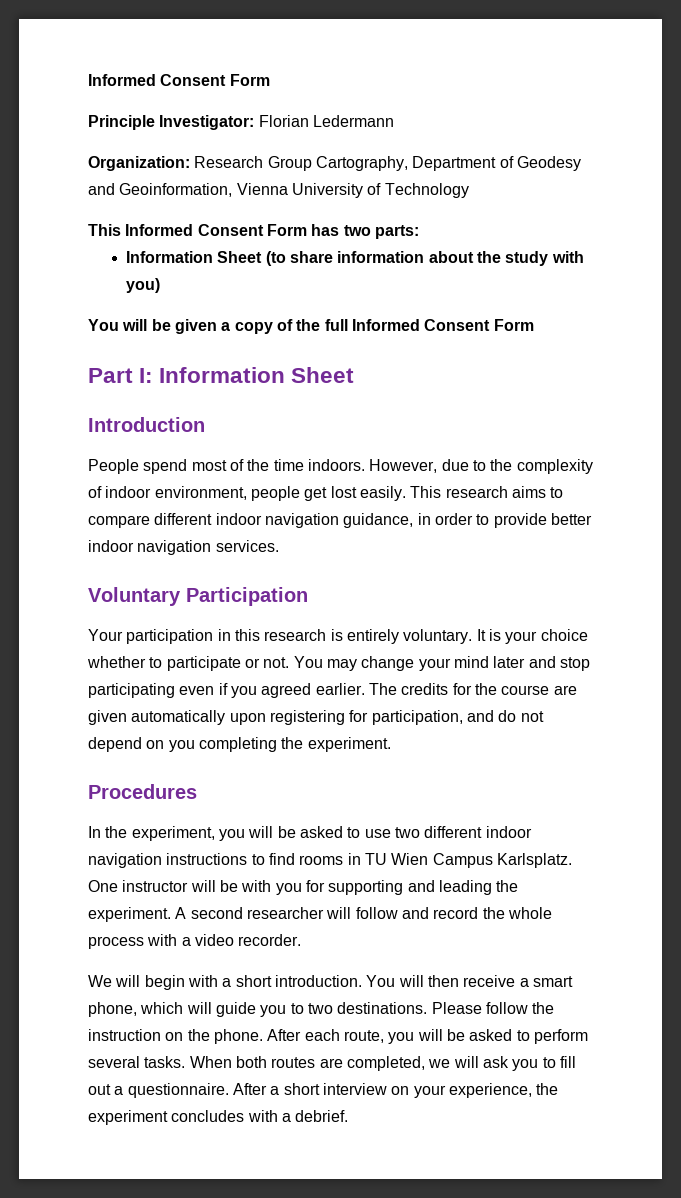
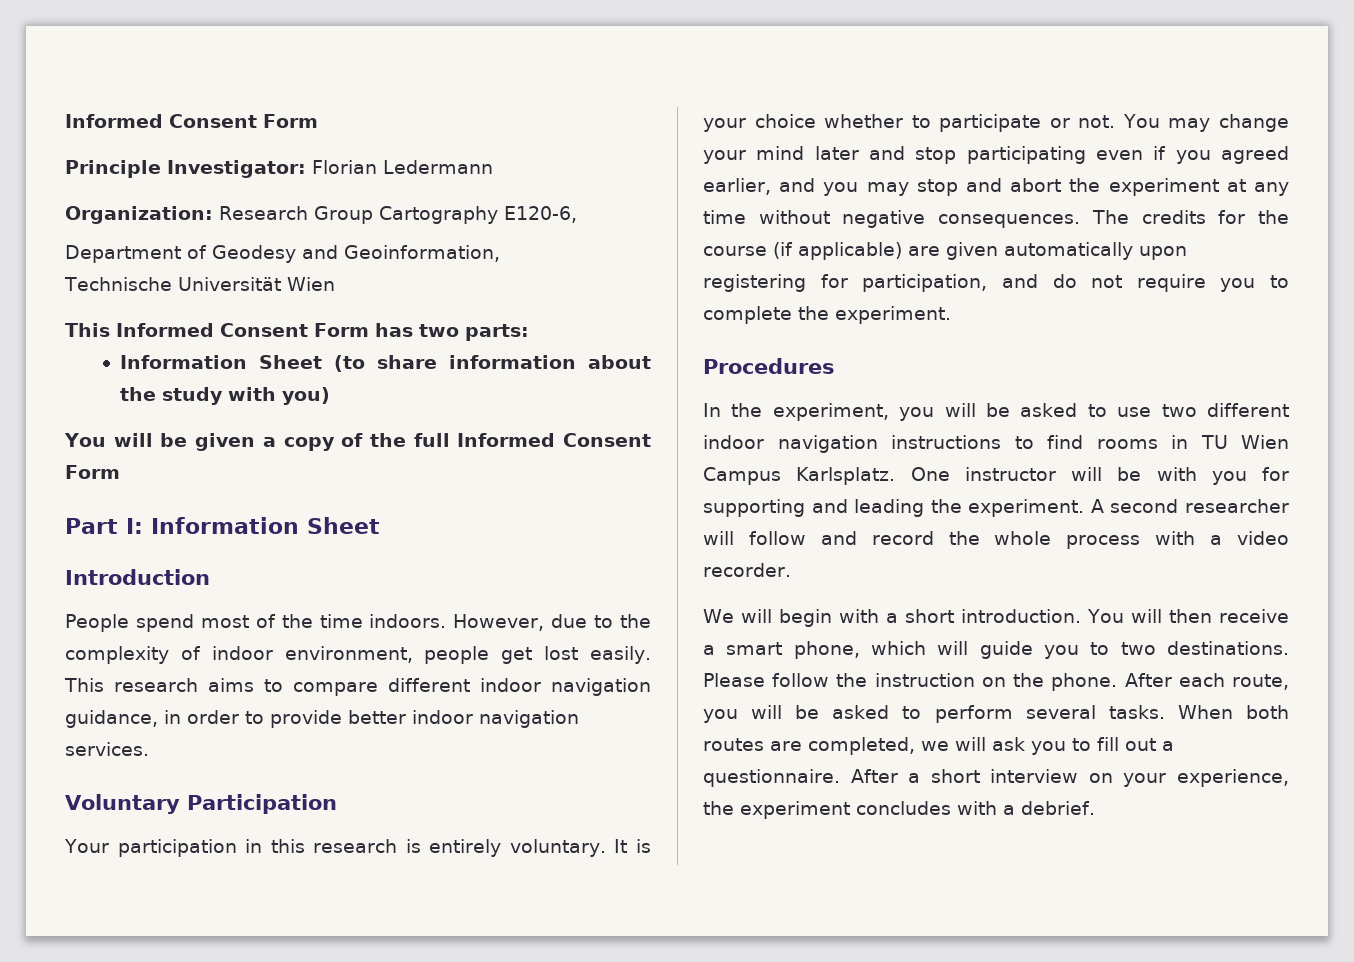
[315,156,408,171] Cartography, -> [378,206,577,224] Cartography E120-6, //
[236,183,469,198] Vienna University of Technology -> [64,277,335,291] // Technische Universität Wien
[315,683,365,695] earlier. -> [703,178,1289,196] [703,210,1081,228] earlier, and you may stop and abort the experiment at any time without negative consequences.
(550, 690) none -> [773,242,902,260] (if applicable)
[88,737,277,752] depend on you completing -> [1136,274,1289,292] [703,306,792,324] require you to complete

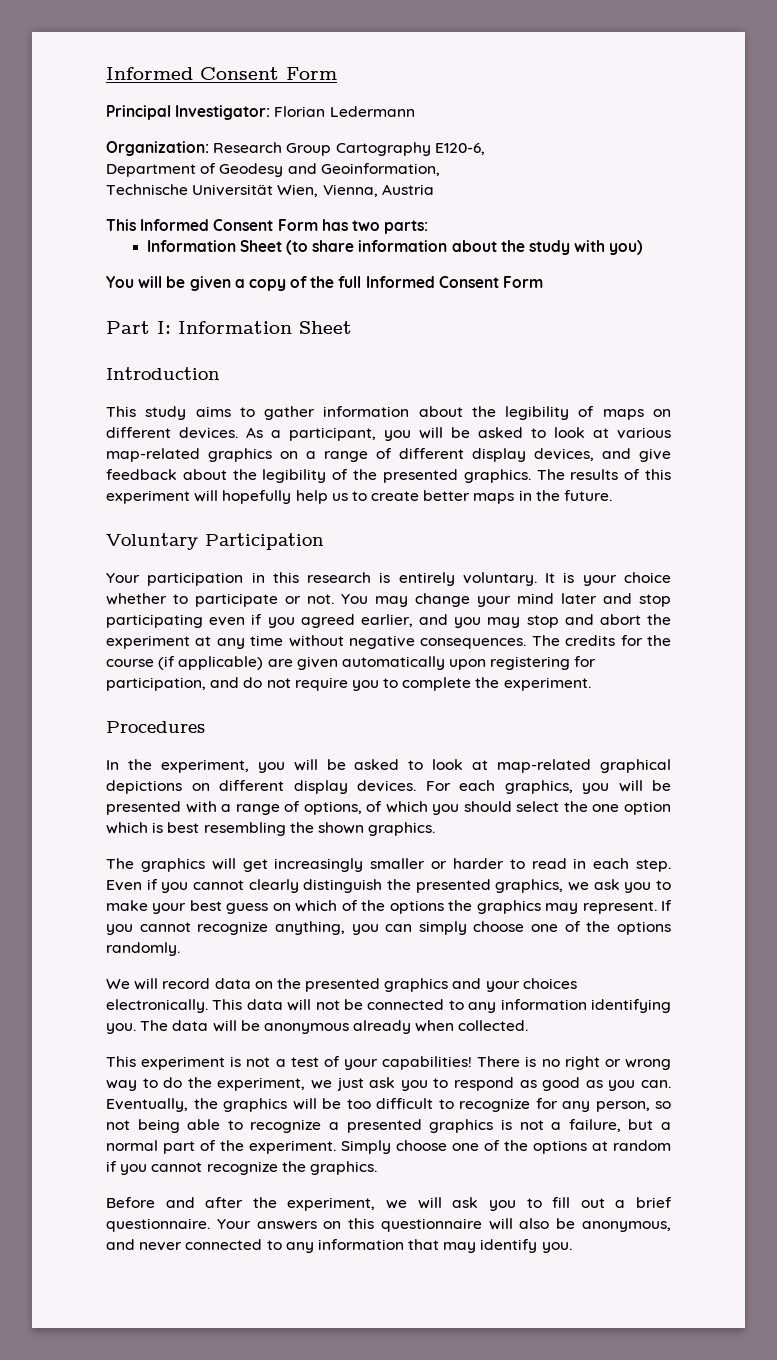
[65,114,318,128] [65,160,161,178] Informed Consent Form // Principle -> [106,67,337,80] [106,105,171,120] Informed Consent Form // Principal
[286,277,335,291] Wien -> [277,184,434,197] Wien, Vienna, Austria
[65,614,651,632] [65,646,652,664] [64,678,651,696] [65,710,579,728] [65,742,149,756] People spend most of the time indoors. However, due to the complexity of indoor environment, people get lost easily. This research aims to compare different indoor navigation guidance, in order to provide better indoor navigation services. -> [106,406,671,420] [106,427,671,441] [106,448,671,462] [106,469,671,483] [106,490,613,504] This study aims to gather information about the legibility of maps on different devices. As a participant, you will be asked to look at various map-related graphics on a range of different display devices, and give feedback about the legibility of the presented graphics. The results of this experiment will hopefully help us to create better maps in the future.
[1117,403,1289,417] [703,435,1289,453] [703,467,1289,485] [703,499,1289,517] [703,531,1289,549] [703,563,791,577] [703,609,1289,627] [703,641,1289,659] [703,673,1289,691] [703,705,1289,723] [703,737,915,755] use two different indoor navigation instructions to find rooms in TU Wien Campus Karlsplatz. One instructor will be with you for supporting and leading the experiment. A second researcher will follow and record the whole process with a video recorder. // We will begin with a short introduction. You will then receive a smart phone, which will guide you to two destinations. Please follow the instruction on the phone. After each route, you will be asked to perform several tasks. When both routes are completed, -> [432,759,671,773] [106,780,671,794] [106,801,672,815] [106,822,436,836] [106,858,671,872] [106,879,671,893] [106,900,672,914] [106,921,671,935] [106,942,180,956] [106,978,577,992] [106,999,671,1013] [106,1020,529,1034] [106,1056,672,1070] [106,1077,672,1091] [106,1098,671,1112] [106,1119,672,1133] [106,1140,671,1154] [106,1161,377,1175] [106,1197,376,1211] look at map-related graphical depictions on different display devices. For each graphics, you will be presented with a range of options, of which you should select the one option which is best resembling the shown graphics. // The graphics will get increasingly smaller or harder to read in each step. Even if you cannot clearly distinguish the presented graphics, we ask you to make your best guess on which of the options the graphics may represent. If you cannot recognize anything, you can simply choose one of the options randomly. // We will record data on the presented graphics and your choices electronically. This data will not be connected to any information identifying you. The data will be anonymous already when collected. // This experiment is not a test of your capabilities! There is no right or wrong way to do the experiment, we just ask you to respond as good as you can. Eventually, the graphics will be too difficult to recognize for any person, so not being able to recognize a presented graphics is not a failure, but a normal part of the experiment. Simply choose one of the options at random if you cannot recognize the graphics. // Before and after the experiment,
[703,769,1289,787] [703,801,1095,819] questionnaire. After a short interview on your experience, the experiment concludes with a debrief. -> [636,1197,673,1208] [106,1218,671,1232] [106,1239,572,1253] brief questionnaire. Your answers on this questionnaire will also be anonymous, and never connected to any information that may identify you.

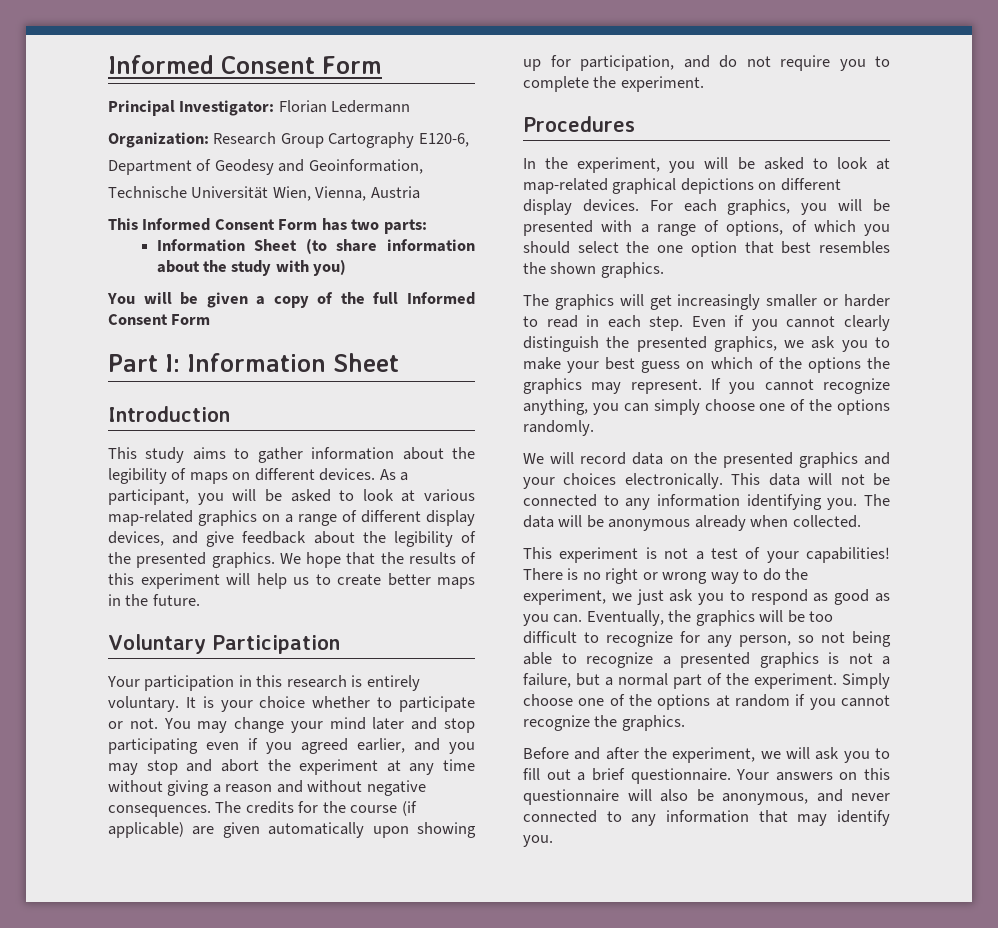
[536,469,565,480] The -> [279,552,404,568] We hope that the
[222,490,292,504] hopefully -> (250, 579) none
(344, 641) none -> [167,780,363,796] giving a reason and without
[490,656,571,670] registering -> [417,822,476,838] [523,59,541,71] showing up
[106,822,286,836] which is best resembling -> [744,241,890,254] that best resembles

